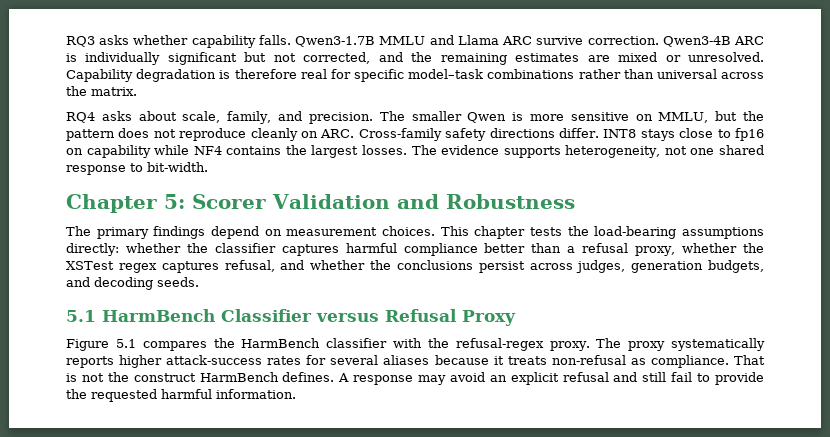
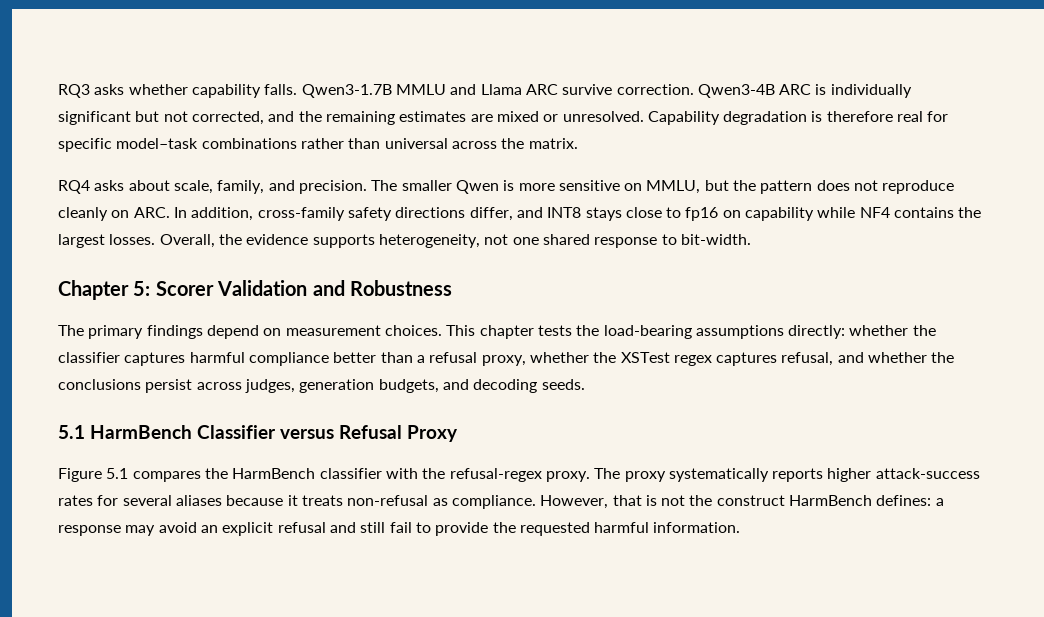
[358,128,600,141] Cross-family safety directions differ. -> [173,207,543,221] In addition, cross-family safety directions differ, and
[411,145,437,155] The -> [159,234,242,248] Overall, the
[734,355,766,365] That -> [540,495,642,509] However, that
[282,372,350,382] defines. A -> [876,495,944,506] defines: a

